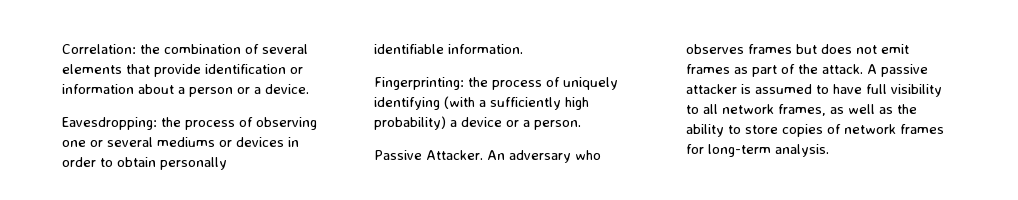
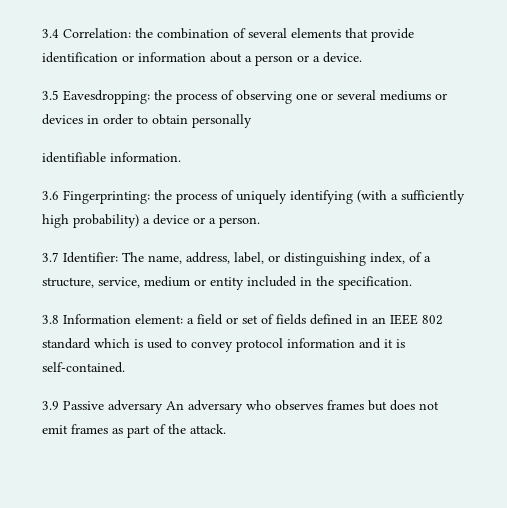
(62, 49) none -> [42,29,59,38] 3.4
(309, 89) none -> [42,90,59,100] 3.5
(523, 49) none -> [42,191,59,200] 3.6
[374,150,483,160] Passive Attacker. -> [42,252,431,266] [42,276,412,290] [42,314,443,325] [42,338,405,352] [42,362,125,373] [42,400,163,414] 3.7 Identifier: The name, address, label, or distinguishing index, of a structure, service, medium or entity included in the specification. // 3.8 Information element: a field or set of fields defined in an IEEE 802 standard which is used to convey protocol information and it is self-contained. // 3.9 Passive adversary
[867,64,928,77] [686,84,942,97] [686,104,917,116] [686,124,944,137] [686,144,829,157] A passive attacker is assumed to have full visibility to all network frames, as well as the ability to store copies of network frames for long-term analysis. -> (226, 429) none

